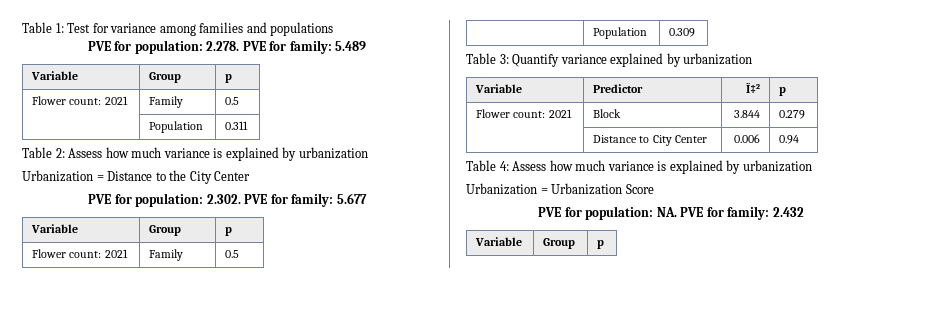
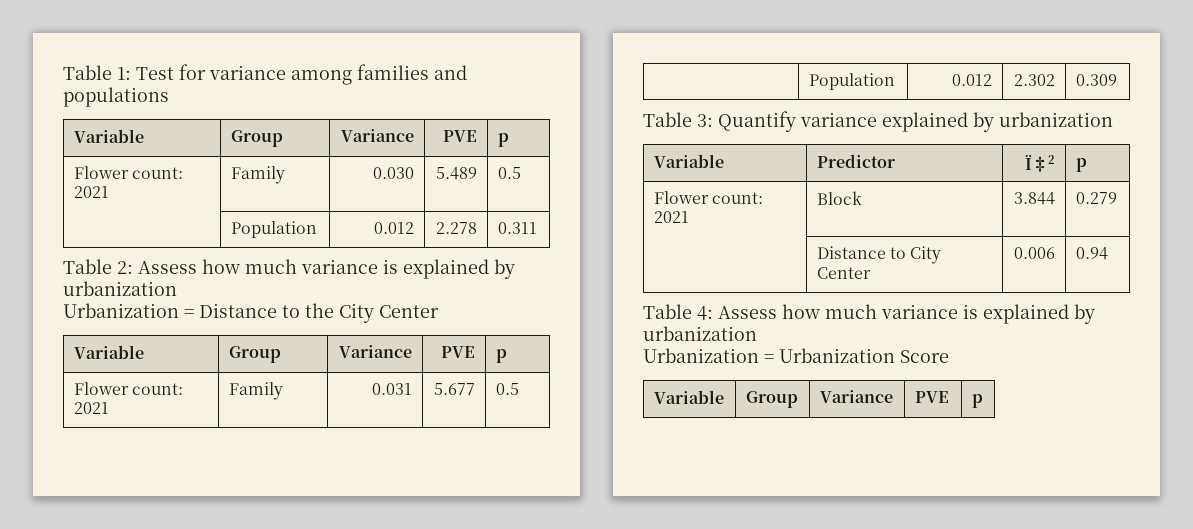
[87,40,367,54] [31,71,79,80] [149,72,182,83] [225,74,233,83] [32,96,128,105] [149,96,184,108] [225,97,240,105] [149,121,204,133] // PVE for population: 2.278. PVE for family: 5.489 // Variable | Group | p // Flower count: 2021 | Family | 0.5 // | Population -> [73,129,144,143] [230,130,283,147] [341,129,415,142] [443,130,478,142] [497,133,509,147] [73,166,183,179] [73,186,109,198] [230,166,285,184] [373,167,415,179] [436,167,478,180] [497,167,521,179] [230,221,317,238] [374,222,415,234] [436,222,478,234] // Variable | Group | Variance | PVE | p // Flower count: 2021 | Family | 0.030 | 5.489 | 0.5 // | Population | 0.012 | 2.278
[88,193,367,207] [31,224,79,233] [149,225,182,236] [225,227,233,236] [32,249,128,258] [149,249,184,261] [225,250,240,258] [593,27,648,39] // PVE for population: 2.302. PVE for family: 5.677 // Variable | Group | p // Flower count: 2021 | Family | 0.5 // | Population -> [73,345,144,359] [228,346,281,363] [339,345,413,358] [441,346,476,358] [495,349,507,363] [73,382,183,395] [73,402,109,414] [228,382,283,400] [372,383,413,395] [434,383,476,395] [495,383,519,395] [808,73,895,90] [952,74,993,86] [1014,74,1056,86] // Variable | Group | Variance | PVE | p // Flower count: 2021 | Family | 0.031 | 5.677 | 0.5 // | Population | 0.012 | 2.302
[538,206,804,220] [475,237,523,246] [543,238,576,249] // PVE for population: NA. PVE for family: 2.432 // Variable | Group -> [653,390,724,404] [745,391,798,408] [819,390,893,403] [914,391,949,403] // Variable | Group | Variance | PVE

